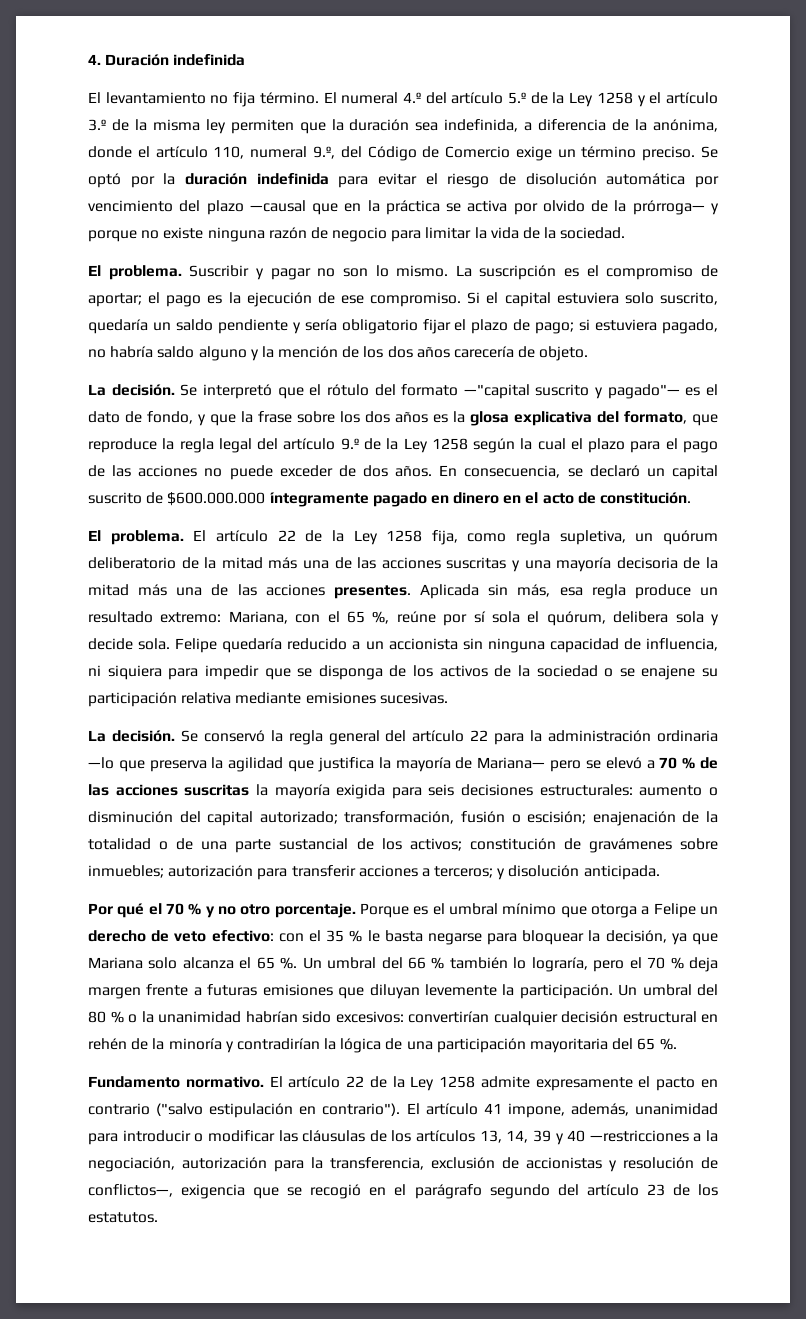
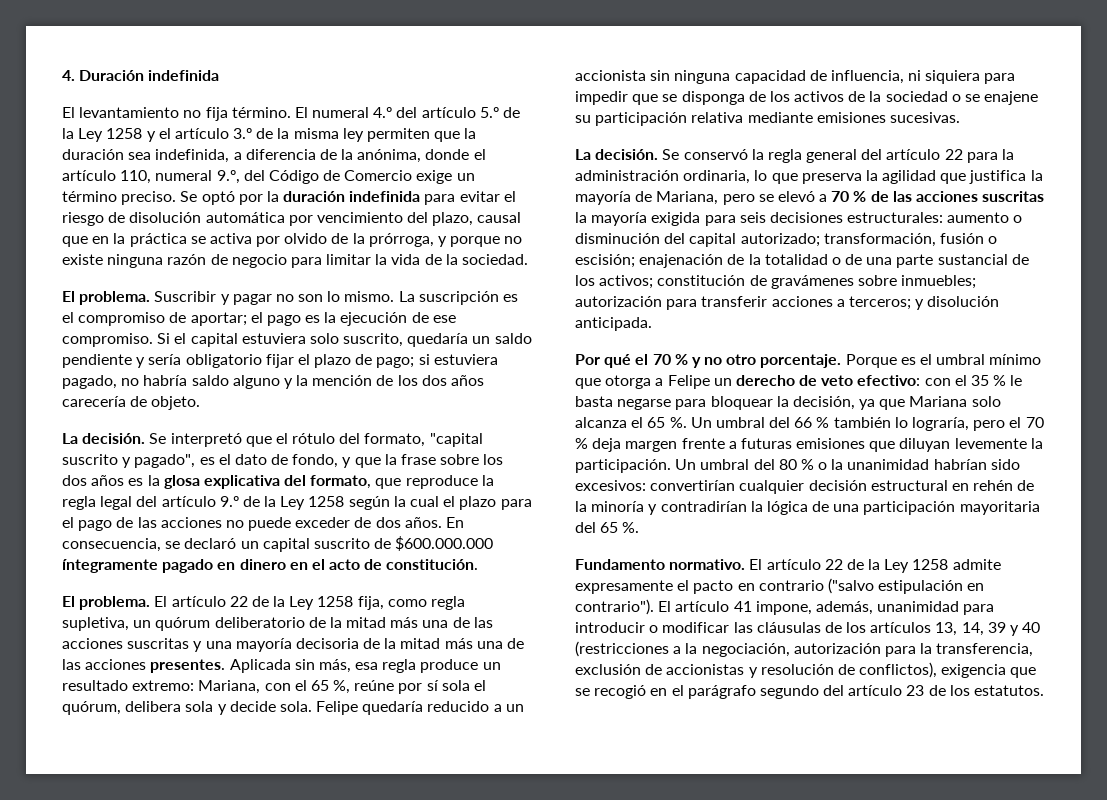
[206,200,306,215] plazo —causal -> [432,212,522,226] plazo, causal
[632,200,705,215] prórroga— -> [368,233,434,247] prórroga,
[401,384,530,399] formato —"capital -> [364,433,483,447] formato, "capital
[607,384,680,399] pagado"— -> [134,454,196,468] pagado",
[656,730,718,742] [88,757,114,769] ordinaria —lo -> [683,170,768,184] ordinaria, lo
[477,757,546,769] Mariana— -> [656,191,719,205] Mariana,
[589,1130,689,1142] —restricciones -> [575,641,669,657] (restricciones
[88,1184,173,1197] conflictos—, -> [859,662,938,678] conflictos),

